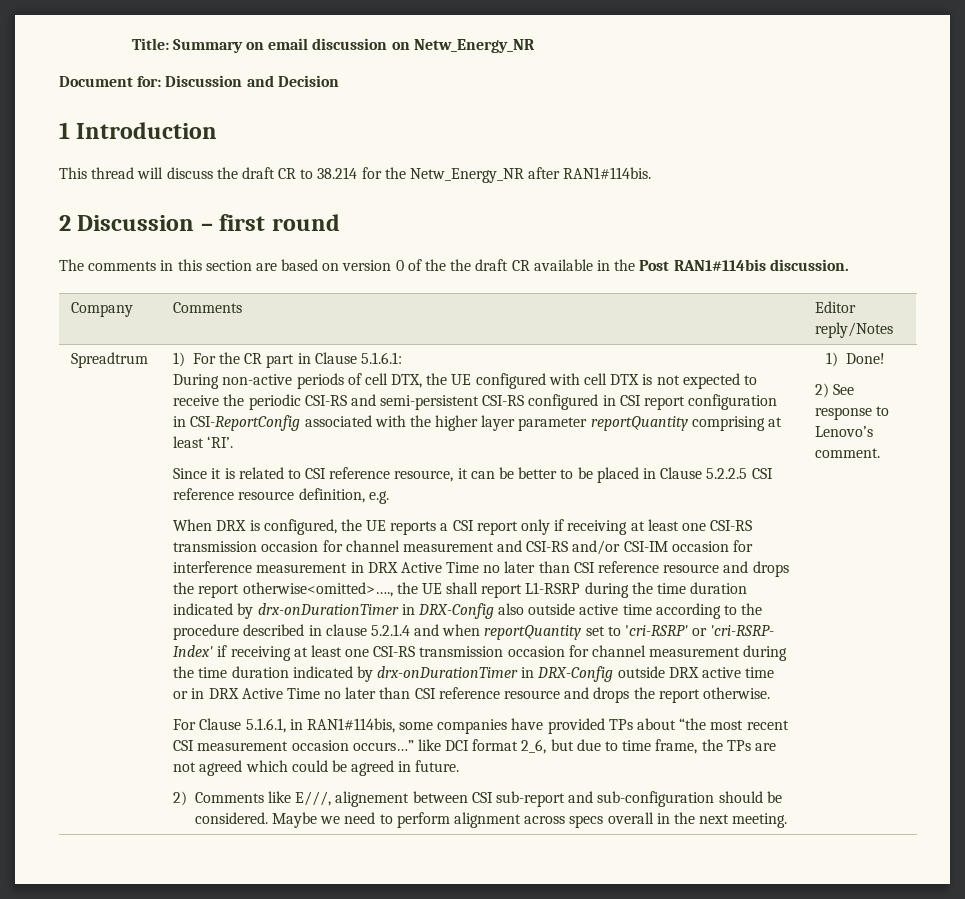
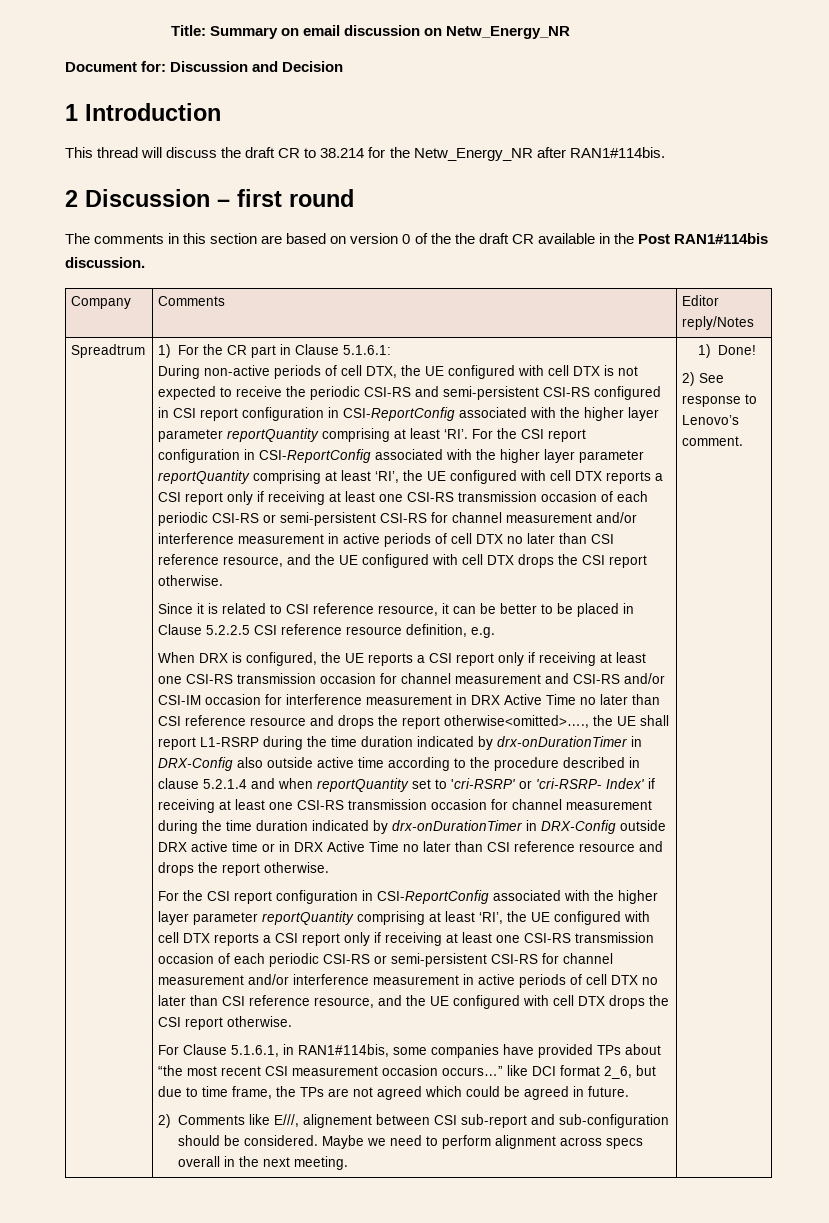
(234, 442) none -> [472,428,587,442] [158,449,645,463] [158,470,664,484] [158,491,649,505] [158,512,638,526] [158,533,615,547] [158,554,648,568] [158,575,224,586] For the CSI report configuration in CSI-ReportConfig associated with the higher layer parameter reportQuantity comprising at least ‘RI’, the UE configured with cell DTX reports a CSI report only if receiving at least one CSI-RS transmission occasion of each periodic CSI-RS or semi-persistent CSI-RS for channel measurement and/or interference measurement in active periods of cell DTX no later than CSI reference resource, and the UE configured with cell DTX drops the CSI report otherwise.
(770, 693) none -> [158,890,659,904] [158,911,651,925] [158,932,655,946] [158,953,614,967] [158,974,659,988] [158,995,670,1009] [158,1016,293,1030] // For the CSI report configuration in CSI-ReportConfig associated with the higher layer parameter reportQuantity comprising at least ‘RI’, the UE configured with cell DTX reports a CSI report only if receiving at least one CSI-RS transmission occasion of each periodic CSI-RS or semi-persistent CSI-RS for channel measurement and/or interference measurement in active periods of cell DTX no later than CSI reference resource, and the UE configured with cell DTX drops the CSI report otherwise.

